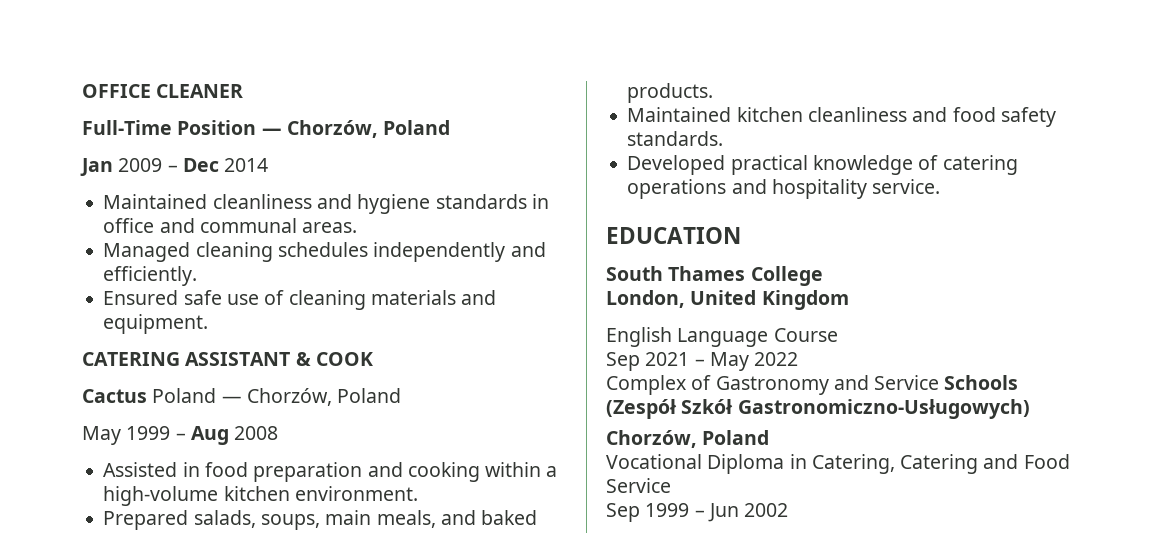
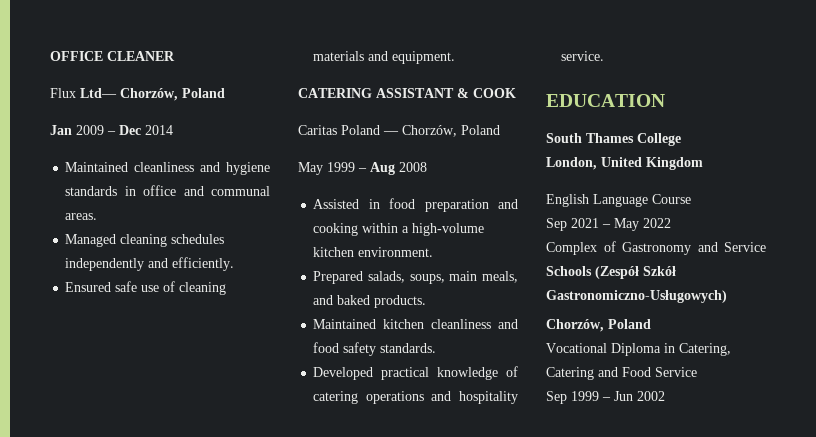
[82,120,282,135] Full-Time Position — -> [50,88,117,98] Flux Ltd—
[82,389,147,403] Cactus -> [298,125,337,135] Caritas

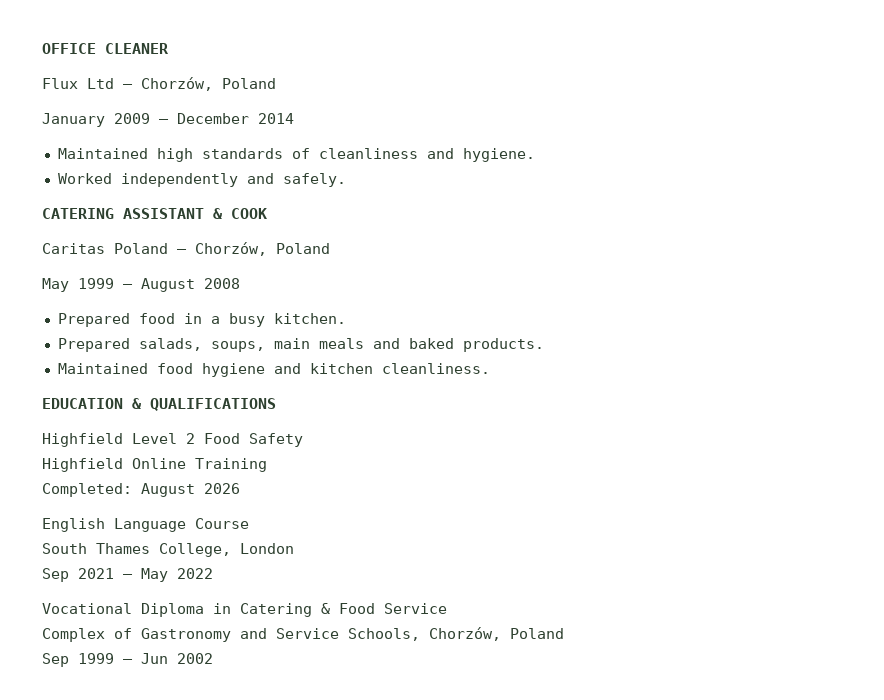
[80,88,225,101] [50,125,72,135] Ltd— Chorzów, Poland // Jan -> [87,77,276,91] [42,113,105,127] Ltd — Chorzów, Poland // January
[119,125,141,135] Dec -> [177,113,249,124] December
[134,162,270,175] [65,185,270,196] [65,213,98,220] [65,234,225,247] [65,257,235,271] [65,281,227,295] [313,51,456,64] cleanliness and hygiene standards in office and communal areas. // Managed cleaning schedules independently and efficiently. // Ensured safe use of cleaning materials and equipment. -> [156,148,535,162] [57,173,346,187] high standards of cleanliness and hygiene. // Worked independently and safely.
[370,162,395,175] Aug -> [141,278,195,292] August
[313,198,518,212] [313,223,485,236] [313,247,434,257] Assisted in food preparation and cooking within a high-volume kitchen environment. -> [57,313,346,327] Prepared food in a busy kitchen.
[482,271,518,283] meals, -> [318,338,364,349] meals
[383,319,518,329] [313,342,437,356] [313,366,518,380] [313,391,518,404] [561,51,605,61] [546,94,665,107] [546,133,681,146] [546,157,703,170] kitchen cleanliness and food safety standards. // Developed practical knowledge of catering operations and hospitality service. // EDUCATION // South Thames College // London, United Kingdom -> [156,363,490,377] [42,398,276,411] [42,433,303,447] [42,458,267,472] [42,483,240,497] food hygiene and kitchen cleanliness. // EDUCATION & QUALIFICATIONS // Highfield Level 2 Food Safety // Highfield Online Training // Completed: August 2026
(691, 199) none -> [42,543,294,557] // South Thames College, London
(671, 223) none -> [42,603,447,617] // Vocational Diploma in Catering & Food Service
[546,266,676,279] [546,290,727,303] [546,319,651,332] [546,343,731,356] [546,367,697,380] Schools (Zespół Szkół Gastronomiczno-Usługowych) // Chorzów, Poland // Vocational Diploma in Catering, Catering and Food Service -> [348,627,564,641] Schools, Chorzów, Poland

